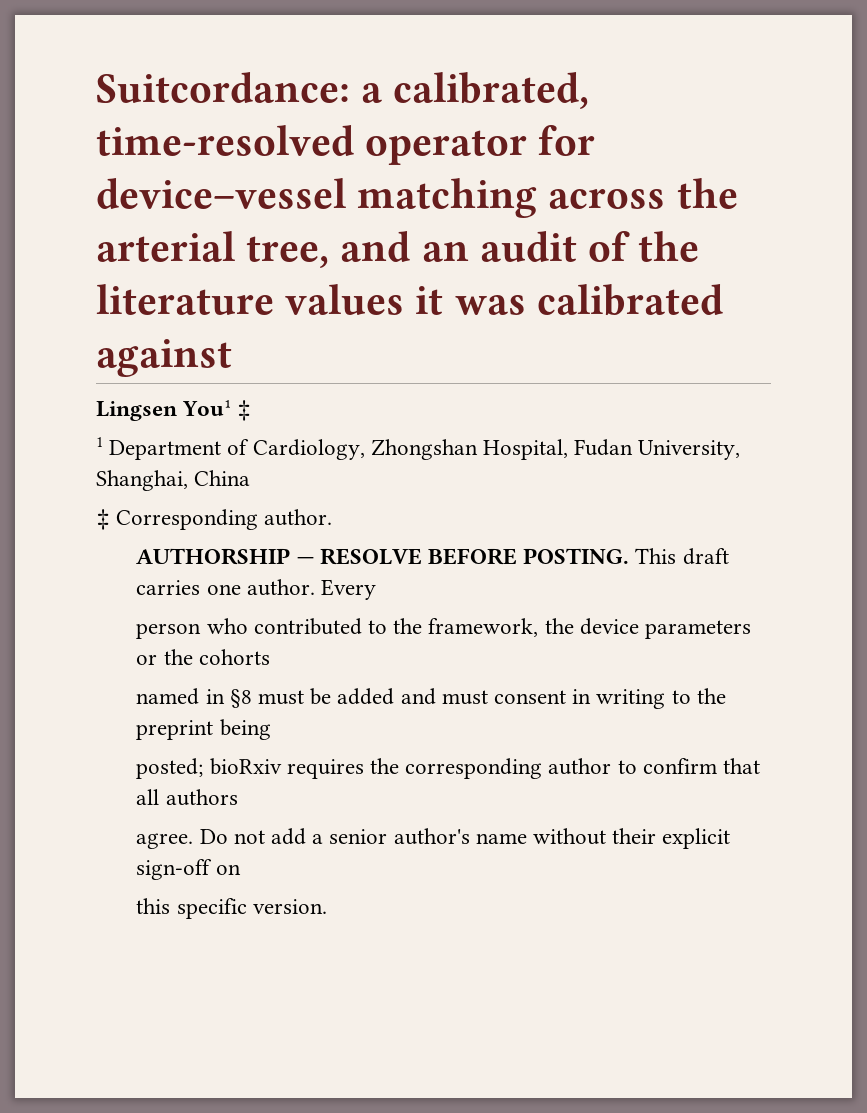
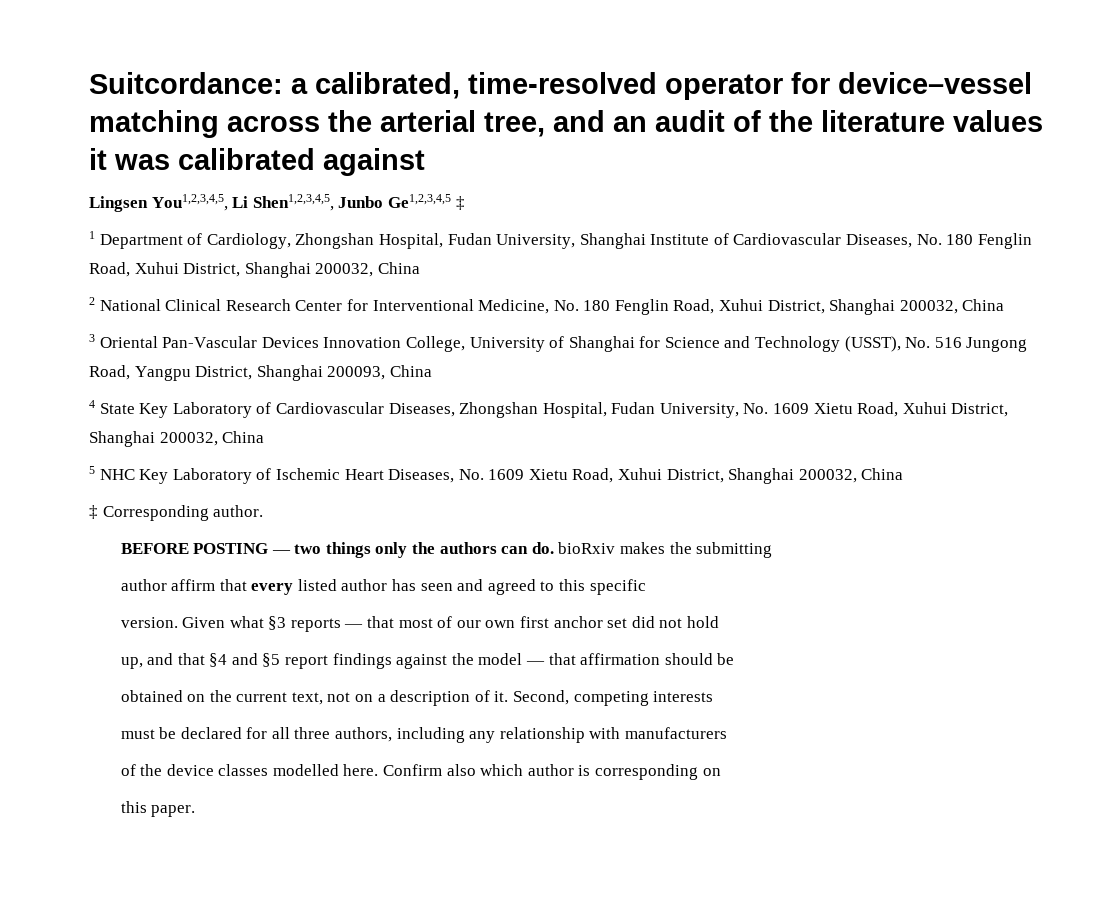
[182,399,232,416] You¹ -> [151,194,451,211] You1,2,3,4,5, Li Shen1,2,3,4,5, Junbo Ge1,2,3,4,5
[96,470,251,491] [96,509,333,530] [136,548,729,565] [136,579,377,600] [136,618,752,639] [136,649,270,665] [136,688,726,709] [136,719,271,740] [136,758,761,779] [136,789,238,806] [136,828,731,849] [136,859,213,880] Shanghai, China // ‡ Corresponding author. // AUTHORSHIP — RESOLVE BEFORE POSTING. This draft carries one author. Every // person who contributed to the framework, the device parameters or the cohorts // named in §8 must be added and must consent in writing to the preprint being // posted; bioRxiv requires the corresponding author to confirm that all authors // agree. Do not add a senior author's name without their explicit sign-off -> [579,233,1032,249] [89,262,420,278] [89,297,1005,315] [89,334,1028,352] [89,365,432,381] [89,400,1009,418] [89,431,265,447] [89,466,904,484] [89,505,264,521] [120,542,773,558] [120,579,646,595] [120,616,719,632] [120,653,735,669] [120,690,714,706] [120,727,728,743] [120,764,699,780] Shanghai Institute of Cardiovascular Diseases, No. 180 Fenglin Road, Xuhui District, Shanghai 200032, China // 2 National Clinical Research Center for Interventional Medicine, No. 180 Fenglin Road, Xuhui District, Shanghai 200032, China // 3 Oriental Pan-Vascular Devices Innovation College, University of Shanghai for Science and Technology (USST), No. 516 Jungong Road, Yangpu District, Shanghai 200093, China // 4 State Key Laboratory of Cardiovascular Diseases, Zhongshan Hospital, Fudan University, No. 1609 Xietu Road, Xuhui District, Shanghai 200032, China // 5 NHC Key Laboratory of Ischemic Heart Diseases, No. 1609 Xietu Road, Xuhui District, Shanghai 200032, China // ‡ Corresponding author. // BEFORE POSTING — two things only the authors can do. bioRxiv makes the submitting // author affirm that every listed author has seen and agreed to this specific // version. Given what §3 reports — that most of our own first anchor set did not hold // up, and that §4 and §5 report findings against the model — that affirmation should be // obtained on the current text, not on a description of it. Second, competing interests // must be declared for all three authors, including any relationship with manufacturers // of the device classes modelled here. Confirm also which author is corresponding
[176,898,327,919] specific version. -> [151,805,196,817] paper.

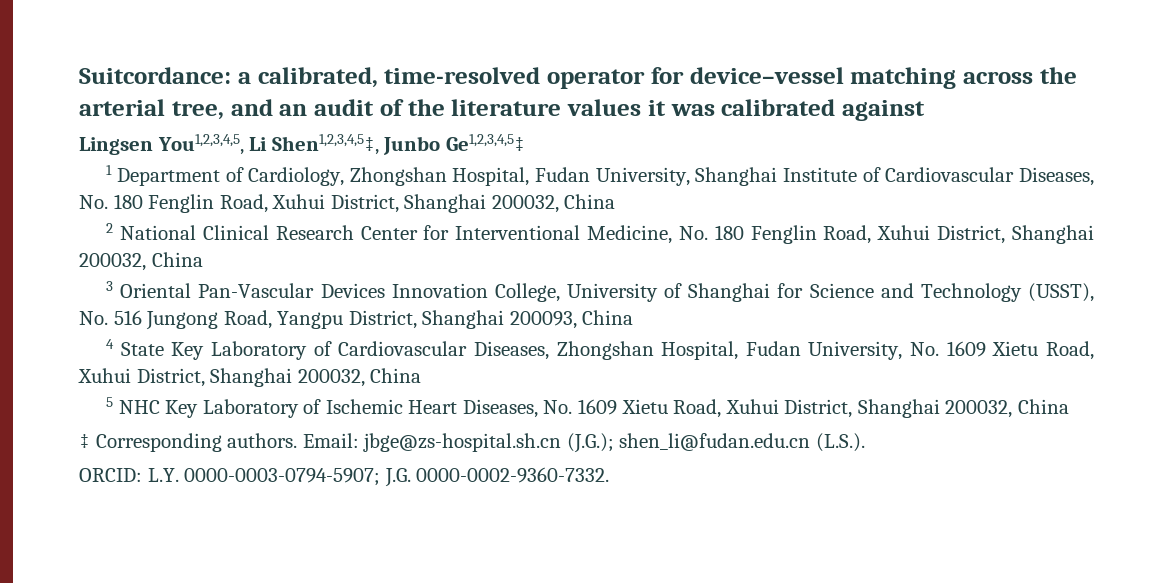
[252,194,465,211] Shen1,2,3,4,5, Junbo Ge1,2,3,4,5 ‡ -> [271,134,525,155] Shen1,2,3,4,5‡, Junbo Ge1,2,3,4,5‡
[213,505,264,517] [120,542,773,558] [120,579,646,595] [120,616,719,632] [120,653,735,669] [120,690,714,706] [120,727,728,743] [120,764,721,780] [120,801,196,817] author. // BEFORE POSTING — two things only the authors can do. bioRxiv makes the submitting // author affirm that every listed author has seen and agreed to this specific // version. Given what §3 reports — that most of our own first anchor set did not hold // up, and that §4 and §5 report findings against the model — that affirmation should be // obtained on the current text, not on a description of it. Second, competing interests // must be declared for all three authors, including any relationship with manufacturers // of the device classes modelled here. Confirm also which author is corresponding on // this paper. -> [227,433,865,453] [79,467,610,487] authors. Email: jbge@zs-hospital.sh.cn (J.G.); shen_li@fudan.edu.cn (L.S.). // ORCID: L.Y. 0000-0003-0794-5907; J.G. 0000-0002-9360-7332.

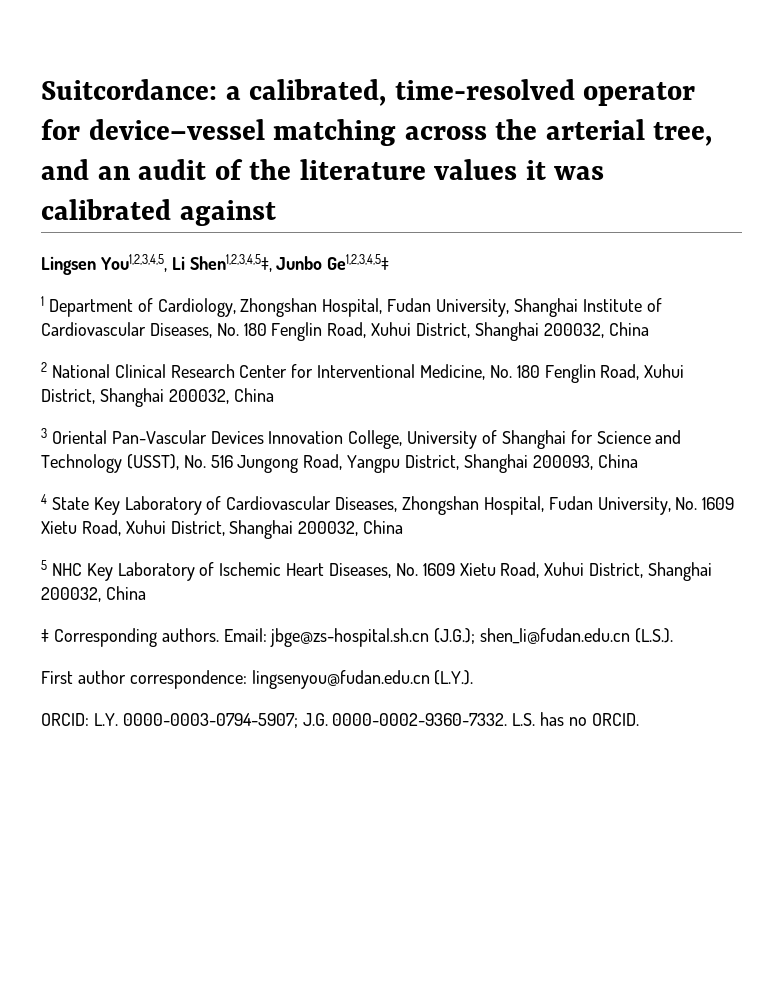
(865, 442) none -> [41,670,474,689] // First author correspondence: lingsenyou@fudan.edu.cn (L.Y.).
(610, 475) none -> [512,712,639,726] L.S. has no ORCID.

